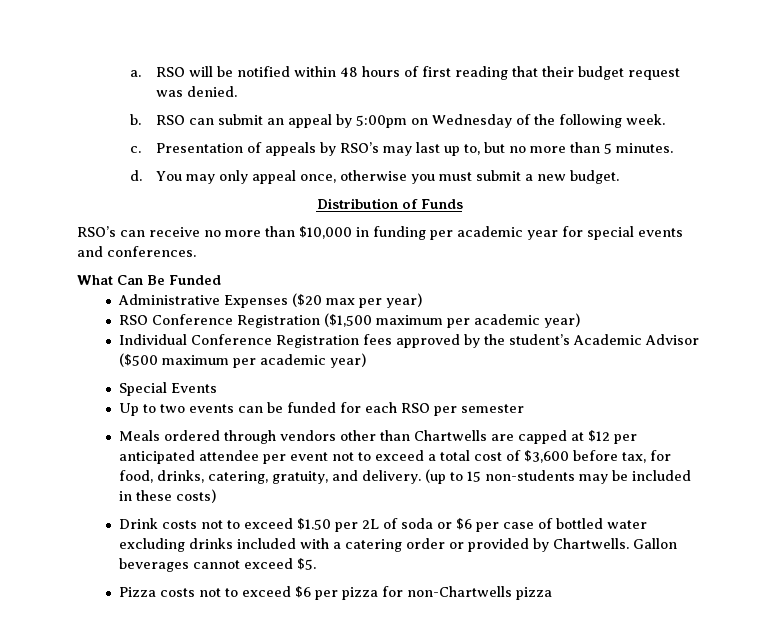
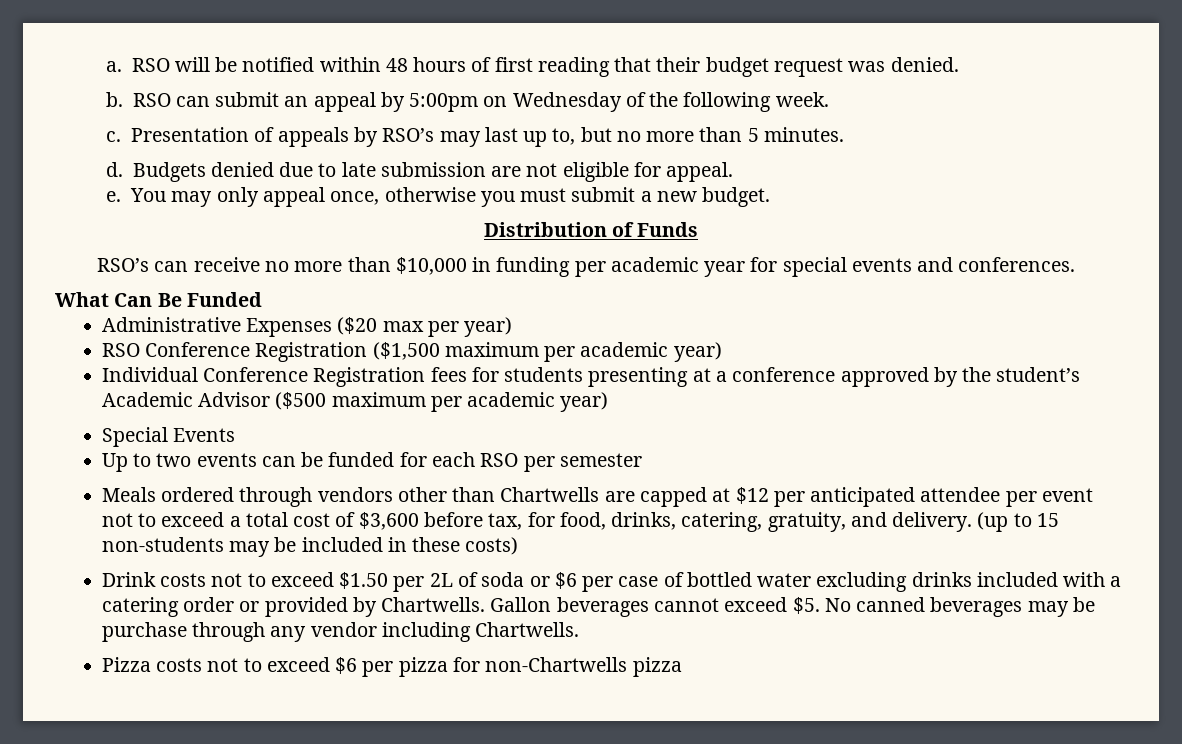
(142, 175) none -> [132,162,734,182] [105,191,121,202] Budgets denied due to late submission are not eligible for appeal. // e.
(393, 339) none -> [471,367,836,387] for students presenting at a conference
(317, 564) none -> [824,597,1095,617] [101,622,580,642] No canned beverages may be purchase through any vendor including Chartwells.

